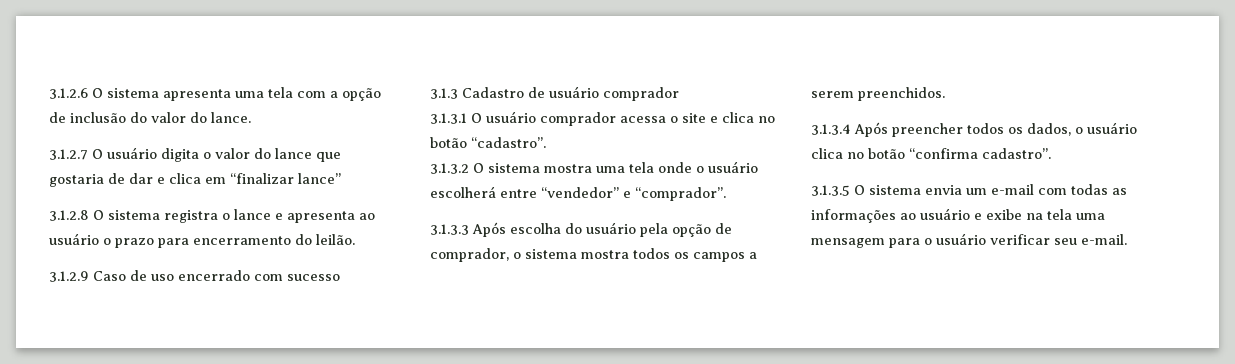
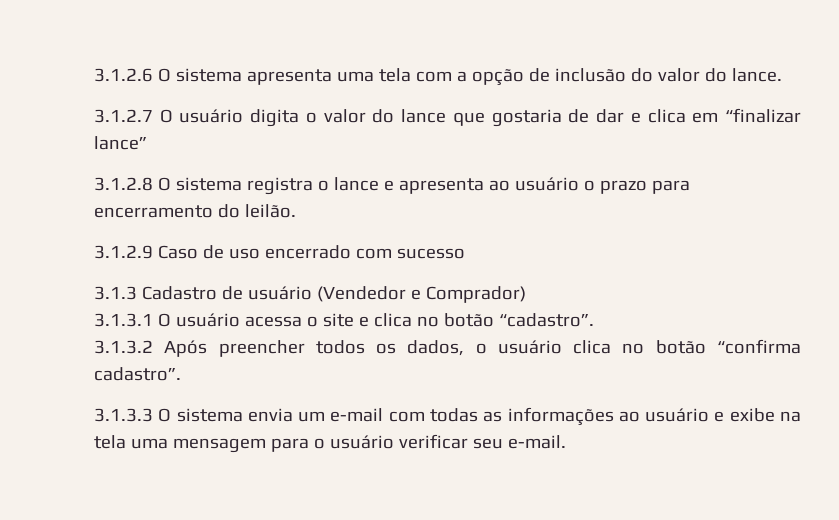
[603,87,679,101] comprador -> [316,286,526,303] (Vendedor e Comprador)
[540,112,616,126] comprador -> (240, 320) none
[473,161,758,173] [430,186,726,201] [430,222,732,237] [430,248,757,262] [811,87,945,101] [811,124,851,135] O sistema mostra uma tela onde o usuário escolherá entre “vendedor” e “comprador”. // 3.1.3.3 Após escolha do usuário pela opção de comprador, o sistema mostra todos os campos a serem preenchidos. // 3.1.3.4 -> (153, 347) none
[811,185,850,196] 3.1.3.5 -> [94,408,153,422] 3.1.3.3

